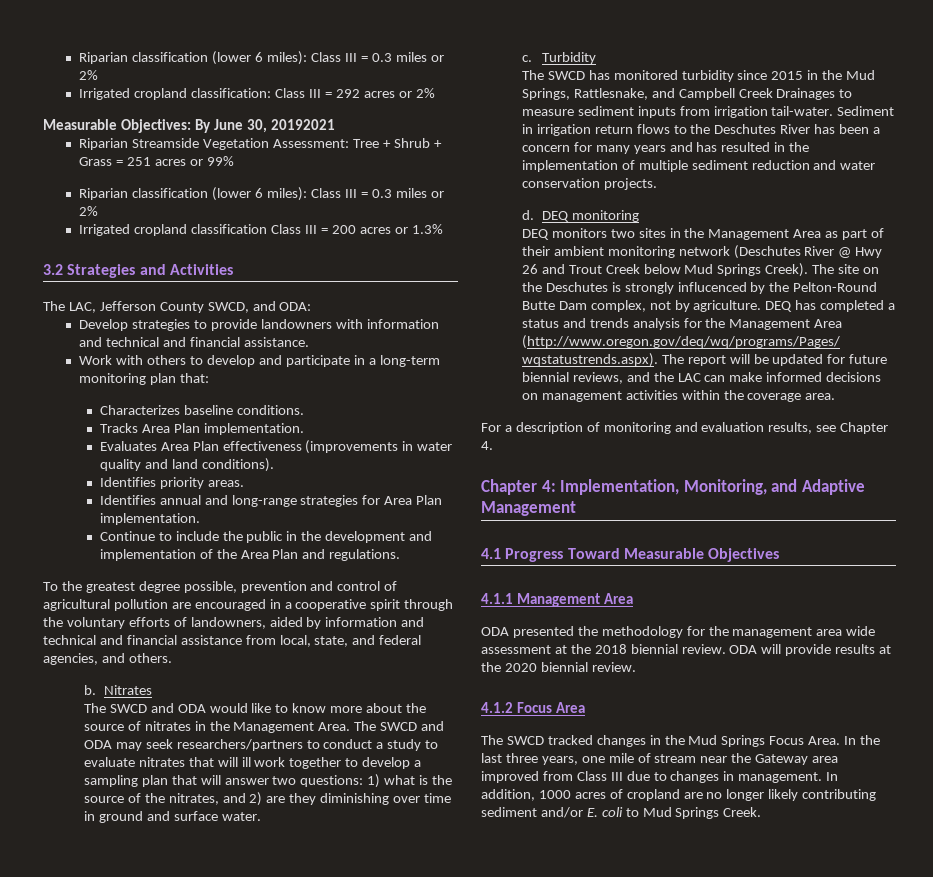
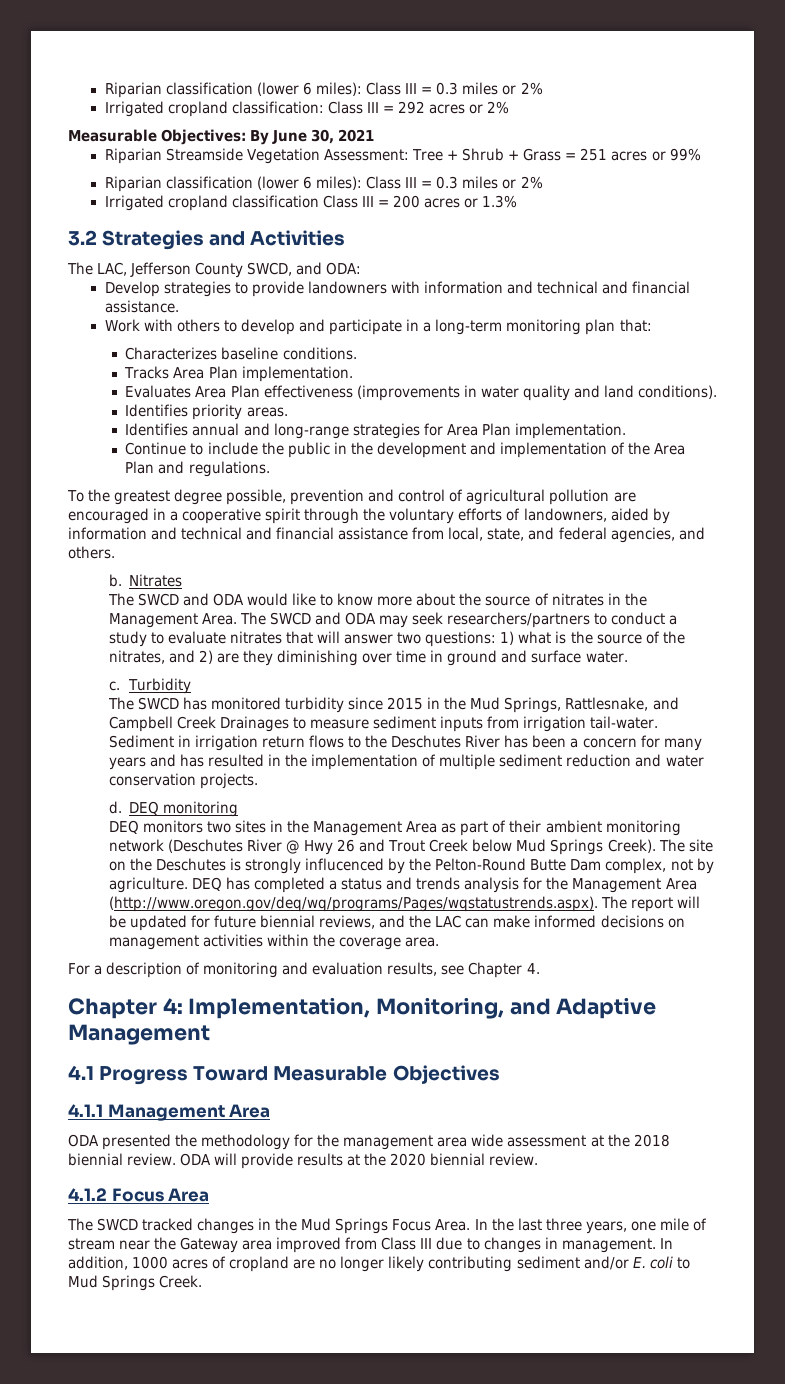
[270,119,335,130] 20192021 -> [338,129,375,142] 2021
[241,757,422,769] [83,775,221,787] ill work together to develop a sampling plan that will -> (341, 637) none

